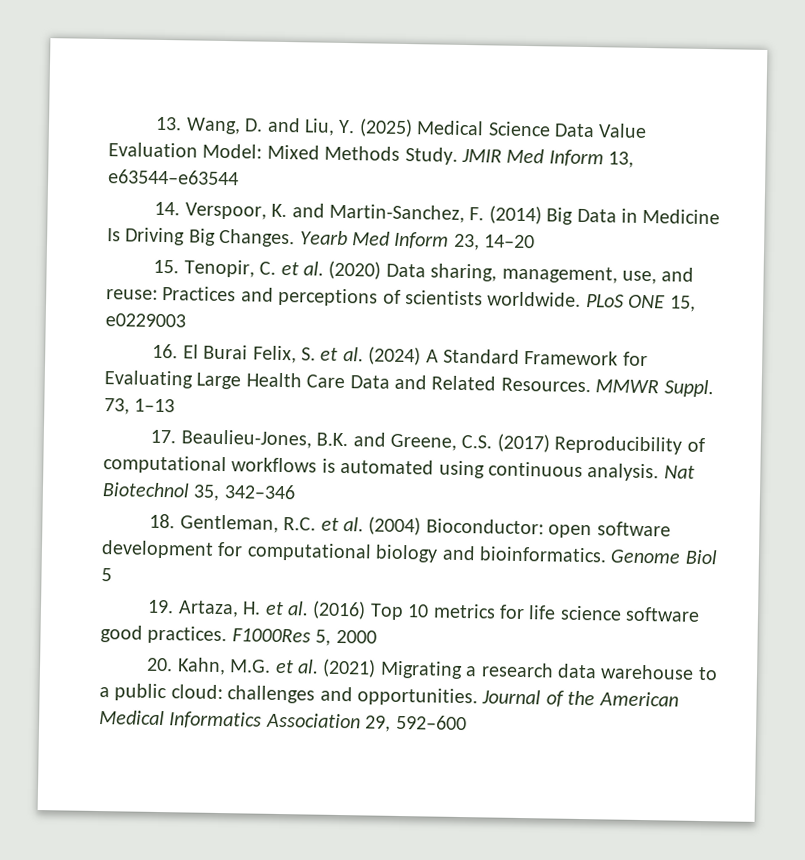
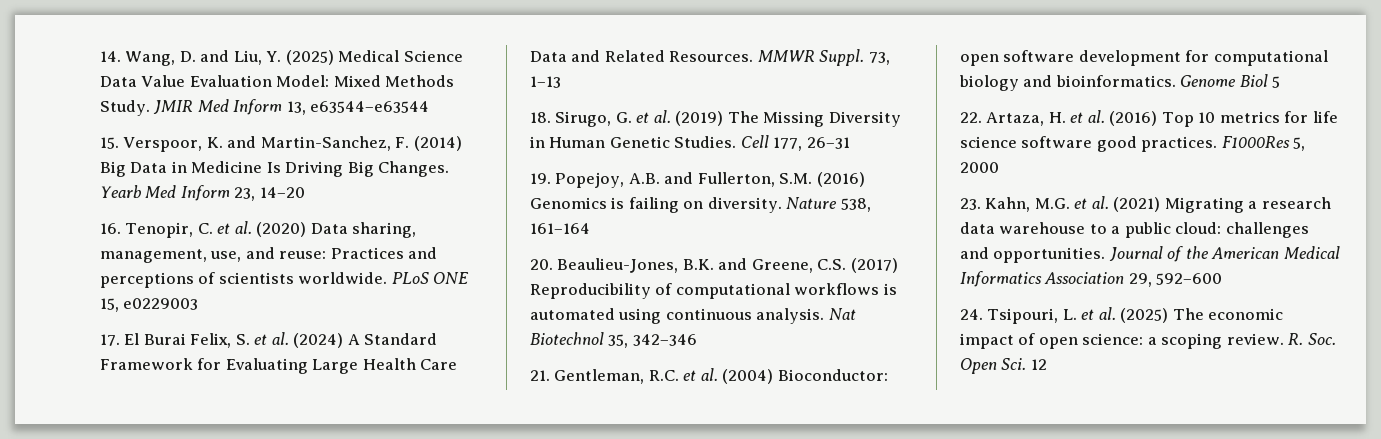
[155,116,183,131] 13. -> [100,51,121,62] 14.
[154,201,181,216] 14. -> [100,137,119,149] 15.
[153,259,180,274] 15. -> [100,223,121,234] 16.
[152,343,179,359] 16. -> [100,334,120,346] 17.
[150,429,177,444] 17. -> [530,110,901,127] [530,135,850,151] [530,172,865,188] [530,197,871,213] [530,223,590,234] [530,259,553,270] 18. Sirugo, G. et al. (2019) The Missing Diversity in Human Genetic Studies. Cell 177, 26–31 // 19. Popejoy, A.B. and Fullerton, S.M. (2016) Genomics is failing on diversity. Nature 538, 161–164 // 20.
[149,513,176,529] 18. -> [530,370,550,381] 21.
[147,599,175,614] 19. -> [960,112,982,123] 22.
[146,657,174,672] 20. -> [960,198,981,210] 23.
(467, 722) none -> [960,307,1284,324] [960,333,1336,349] [960,358,1047,374] // 24. Tsipouri, L. et al. (2025) The economic impact of open science: a scoping review. R. Soc. Open Sci. 12

